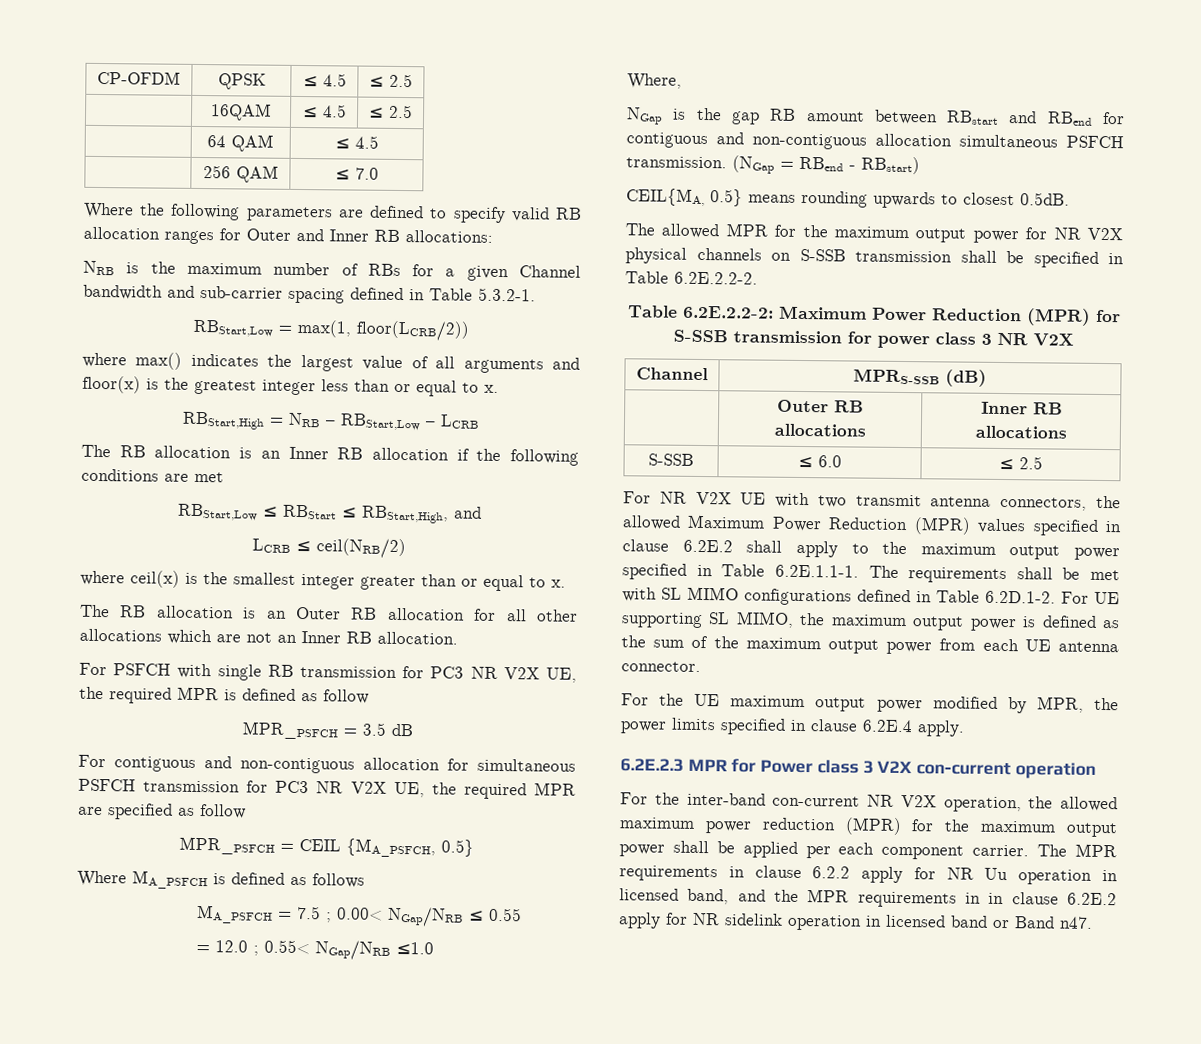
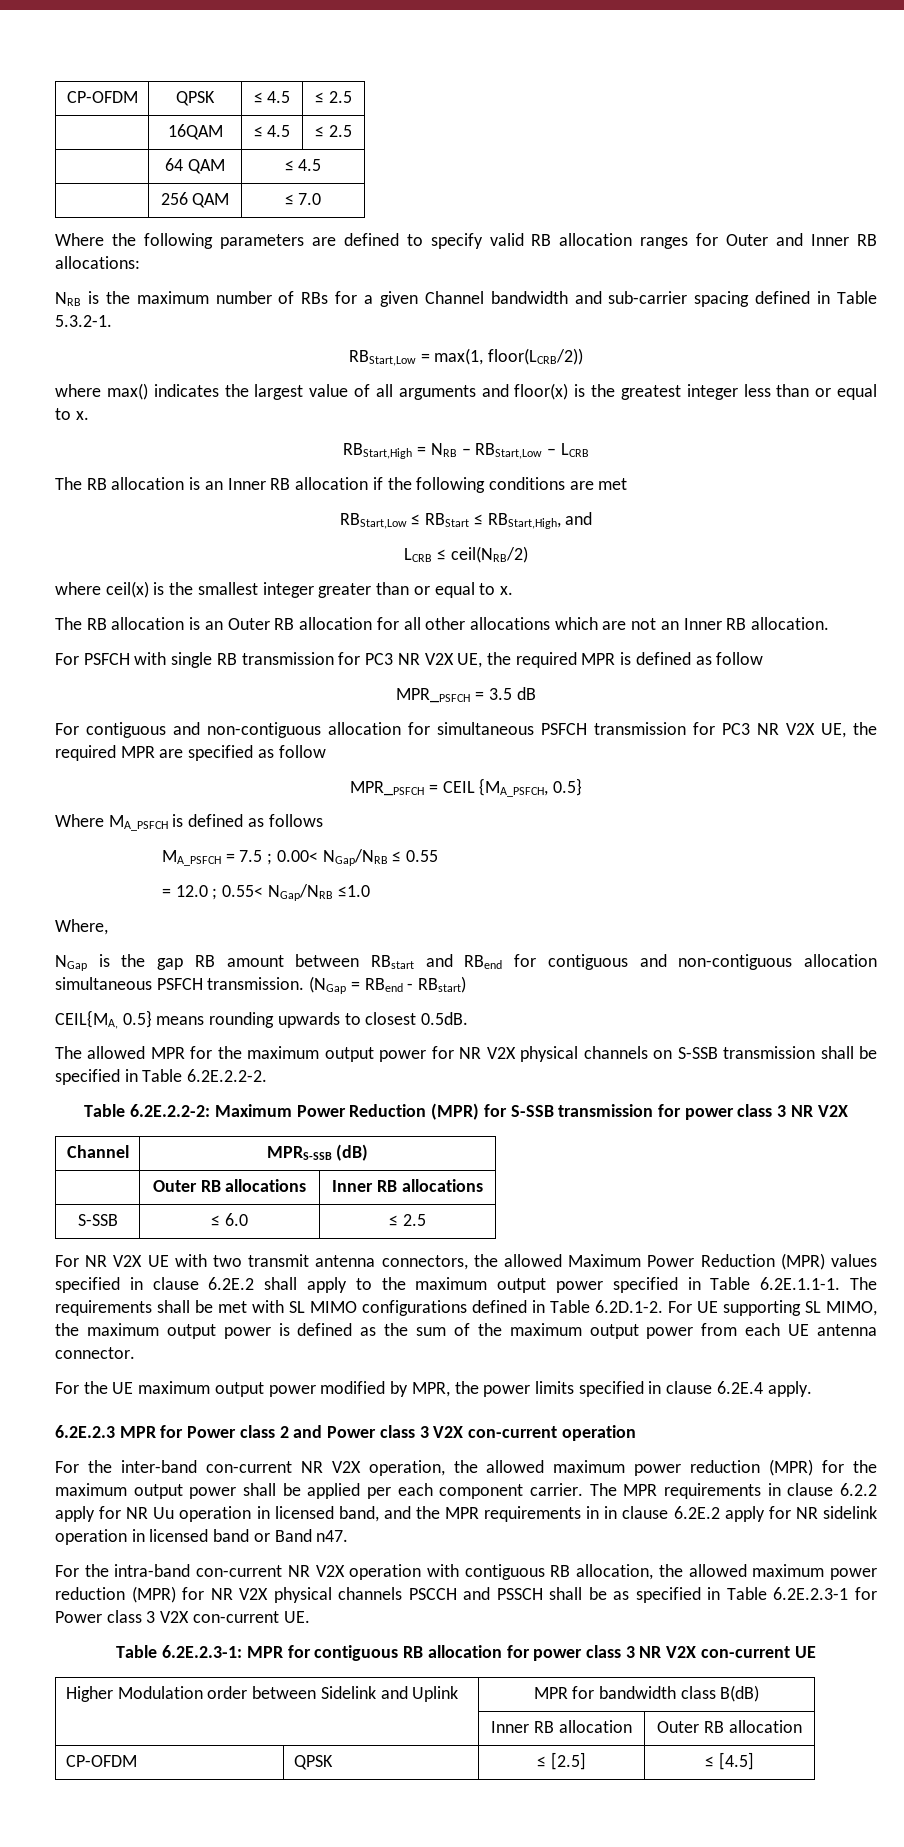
(859, 766) none -> [279,1425,415,1438] 2 and Power class
(1093, 922) none -> [55,1564,877,1580] [55,1586,877,1603] [55,1610,310,1623] [116,1645,816,1661] [65,1686,459,1702] [533,1685,760,1702] [491,1720,632,1733] [657,1720,802,1733] [65,1755,137,1767] [293,1755,333,1770] [537,1752,586,1770] [705,1752,754,1770] // For the intra-band con-current NR V2X operation with contiguous RB allocation, the allowed maximum power reduction (MPR) for NR V2X physical channels PSCCH and PSSCH shall be as specified in Table 6.2E.2.3-1 for Power class 3 V2X con-current UE. // Table 6.2E.2.3-1: MPR for contiguous RB allocation for power class 3 NR V2X con-current UE // Higher Modulation order between Sidelink and Uplink | MPR for bandwidth class B(dB) // | Inner RB allocation | Outer RB allocation // CP-OFDM | QPSK | ≤ [2.5] | ≤ [4.5]

